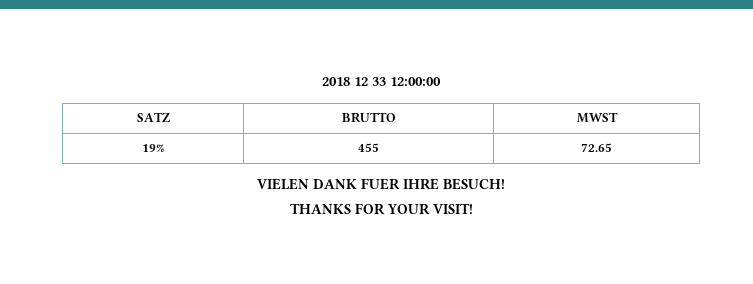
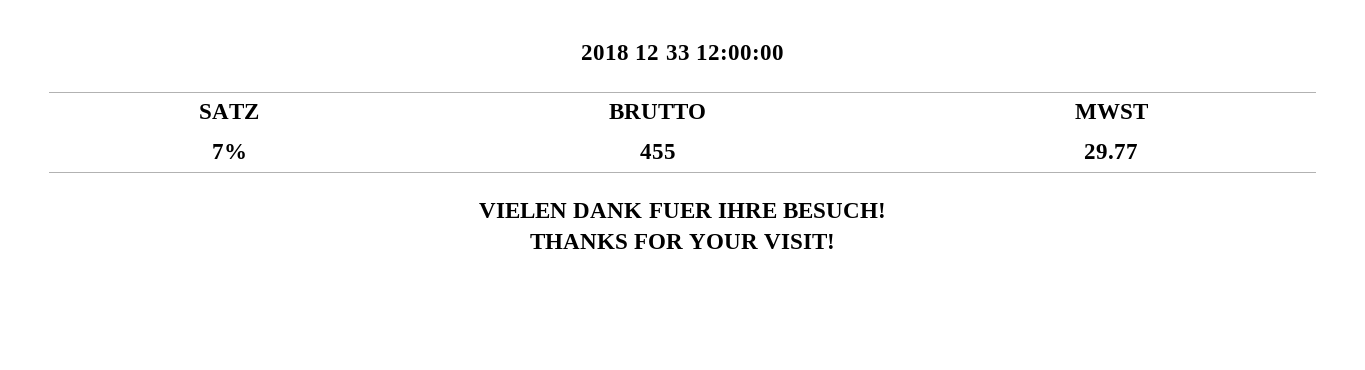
[142,144,164,152] 19% -> [211,144,247,159] 7%
[581,143,612,152] 72.65 -> [1084,144,1138,159] 29.77

